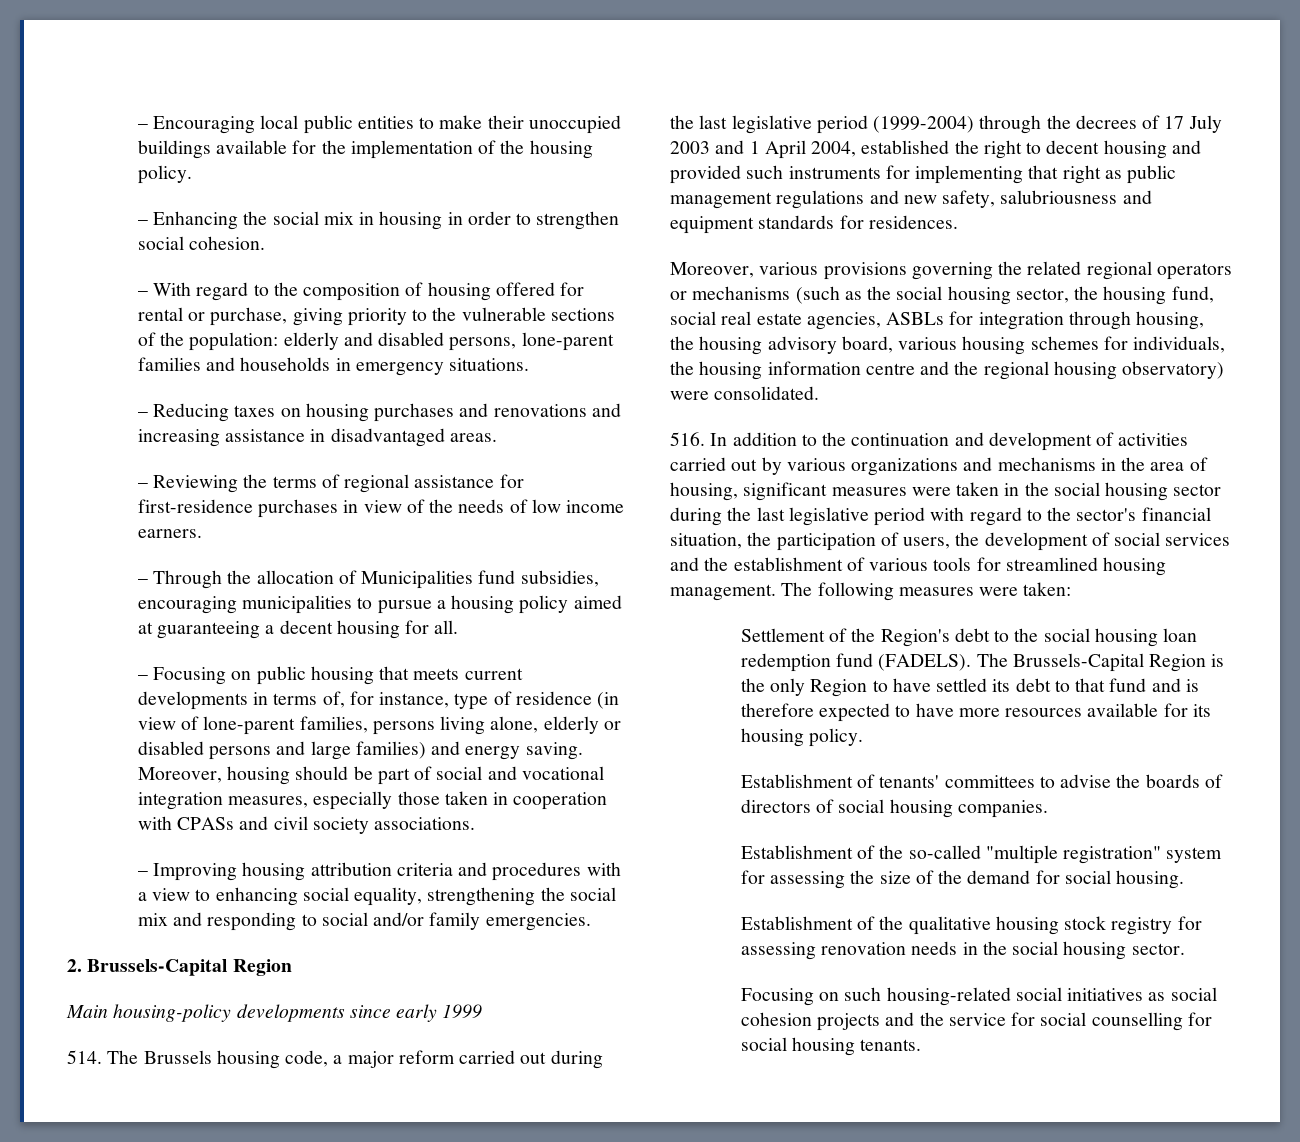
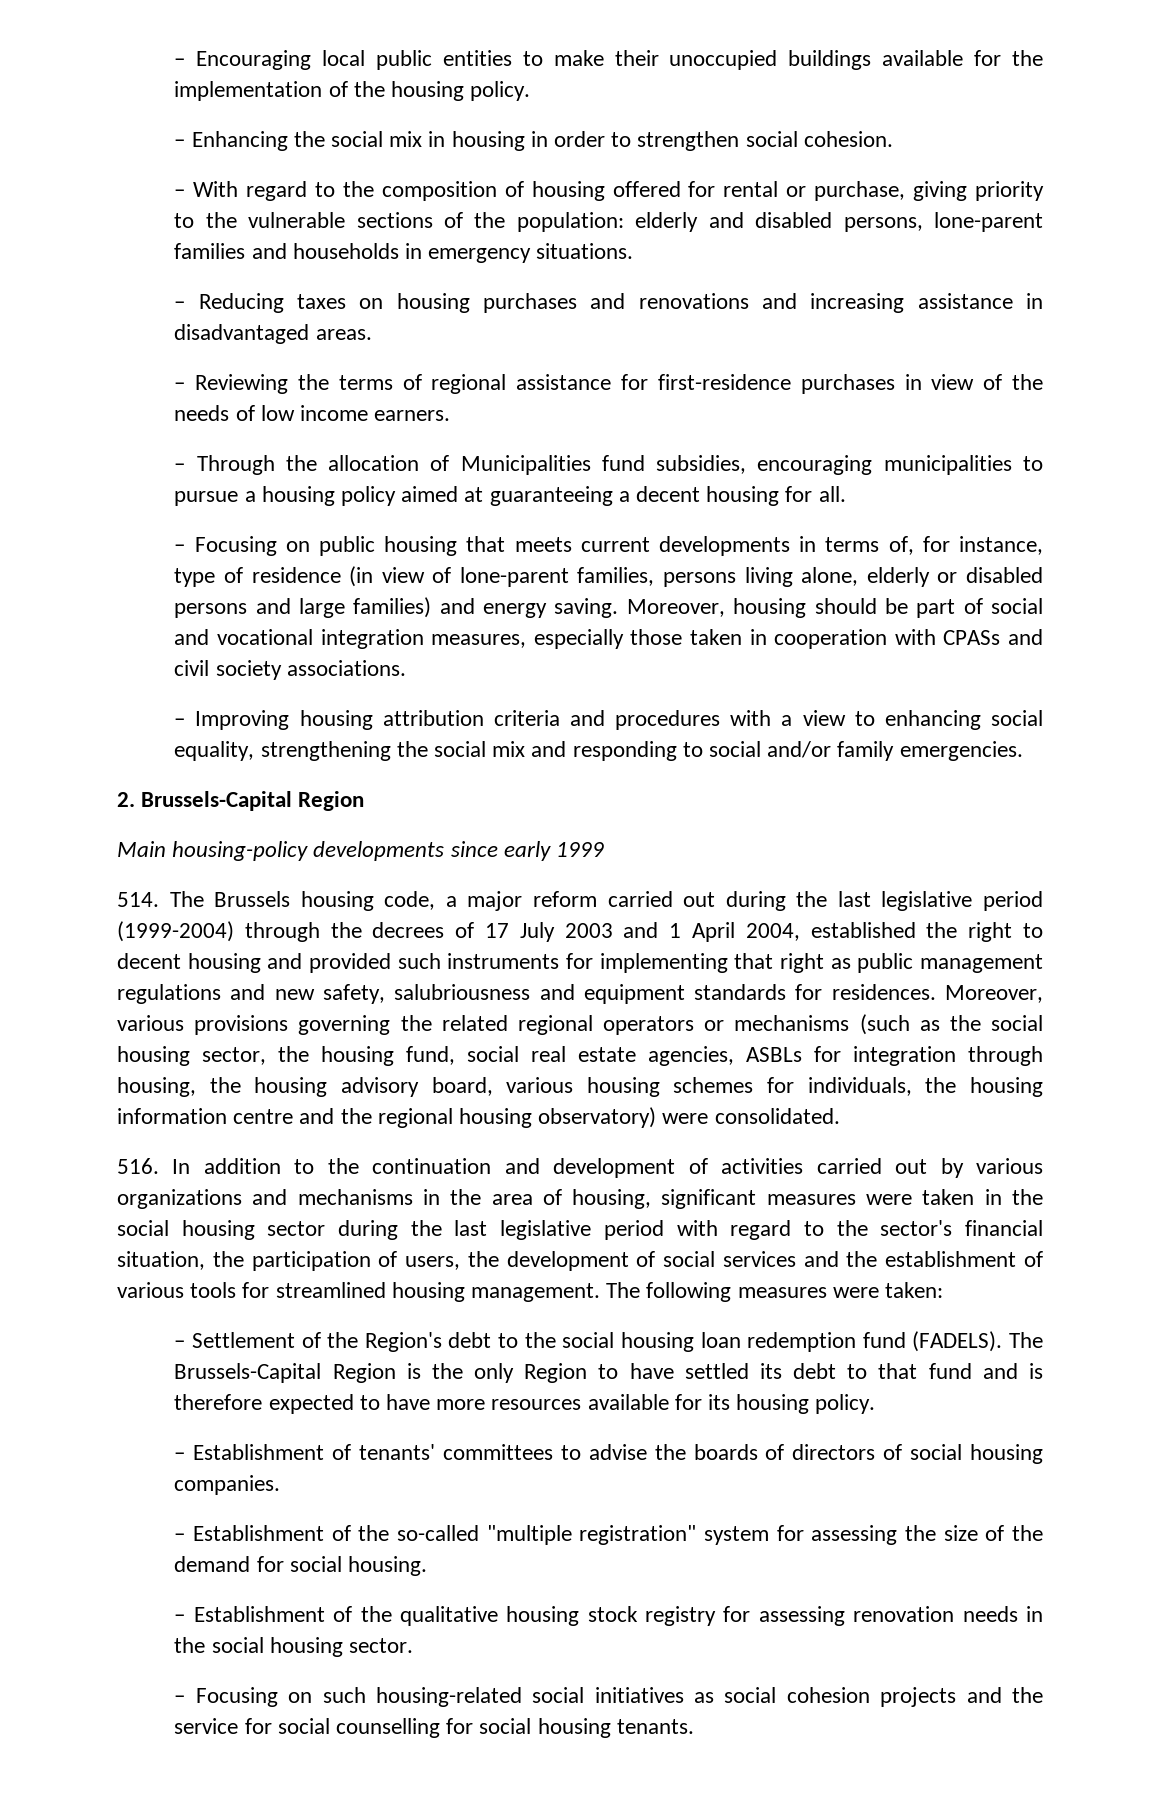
(958, 222) // -> (936, 992) none
(1072, 589) none -> [174,1340,186,1348] –
(863, 737) none -> [174,1452,186,1460] –
(1048, 809) none -> [174,1533,186,1541] –
(1185, 879) none -> [174,1614,186,1622] –
(1185, 949) none -> [174,1695,186,1703] –

